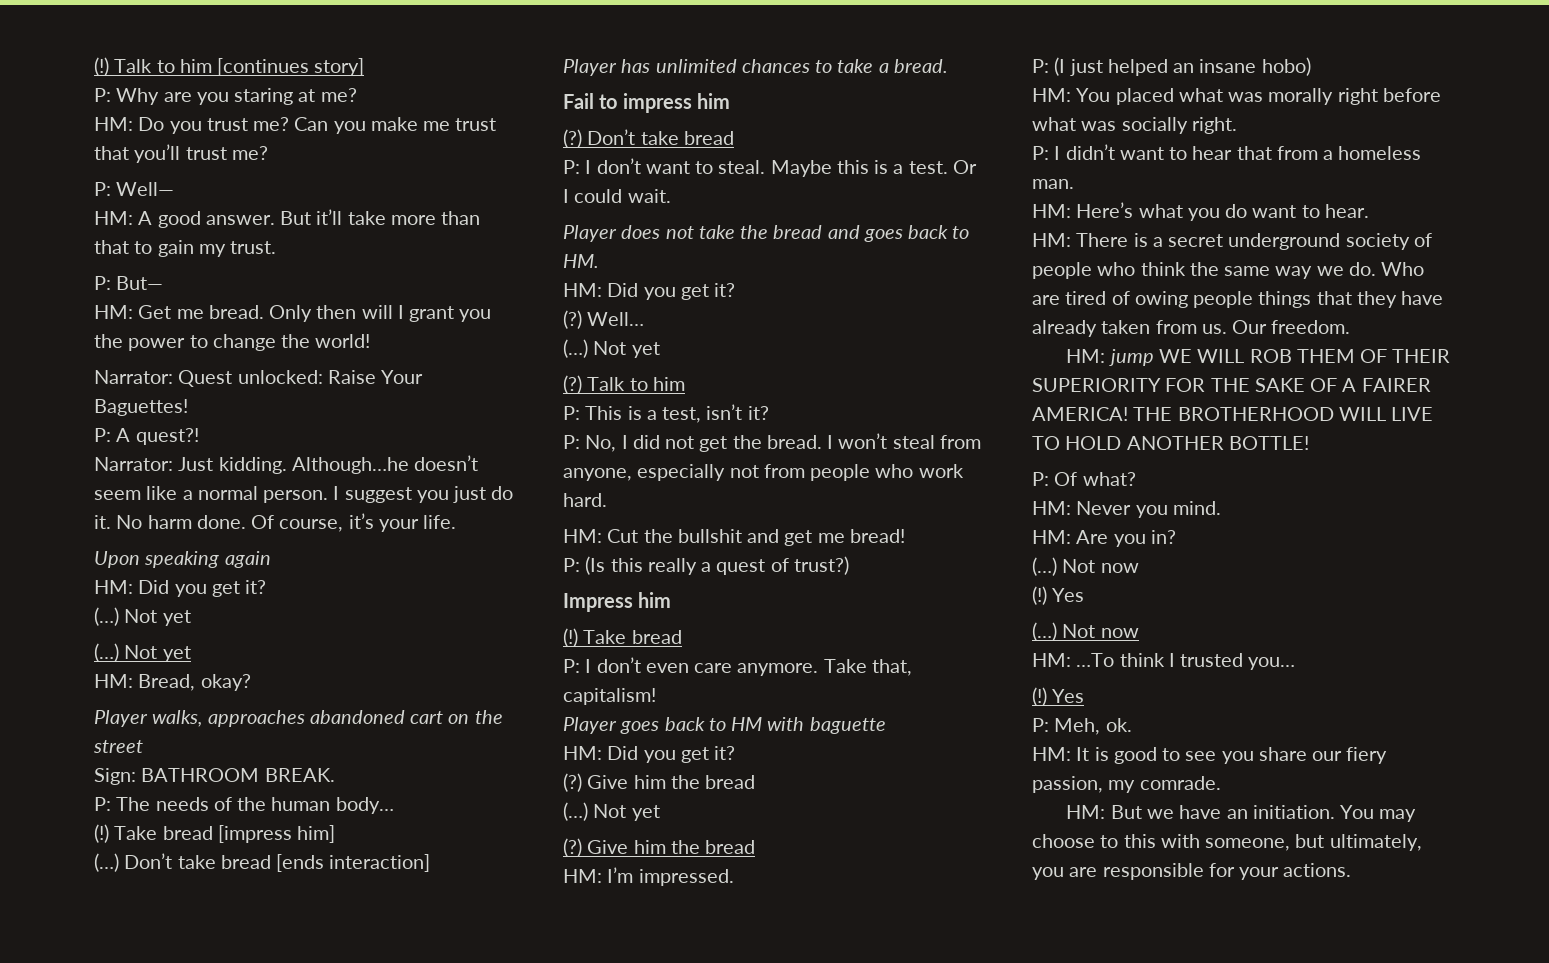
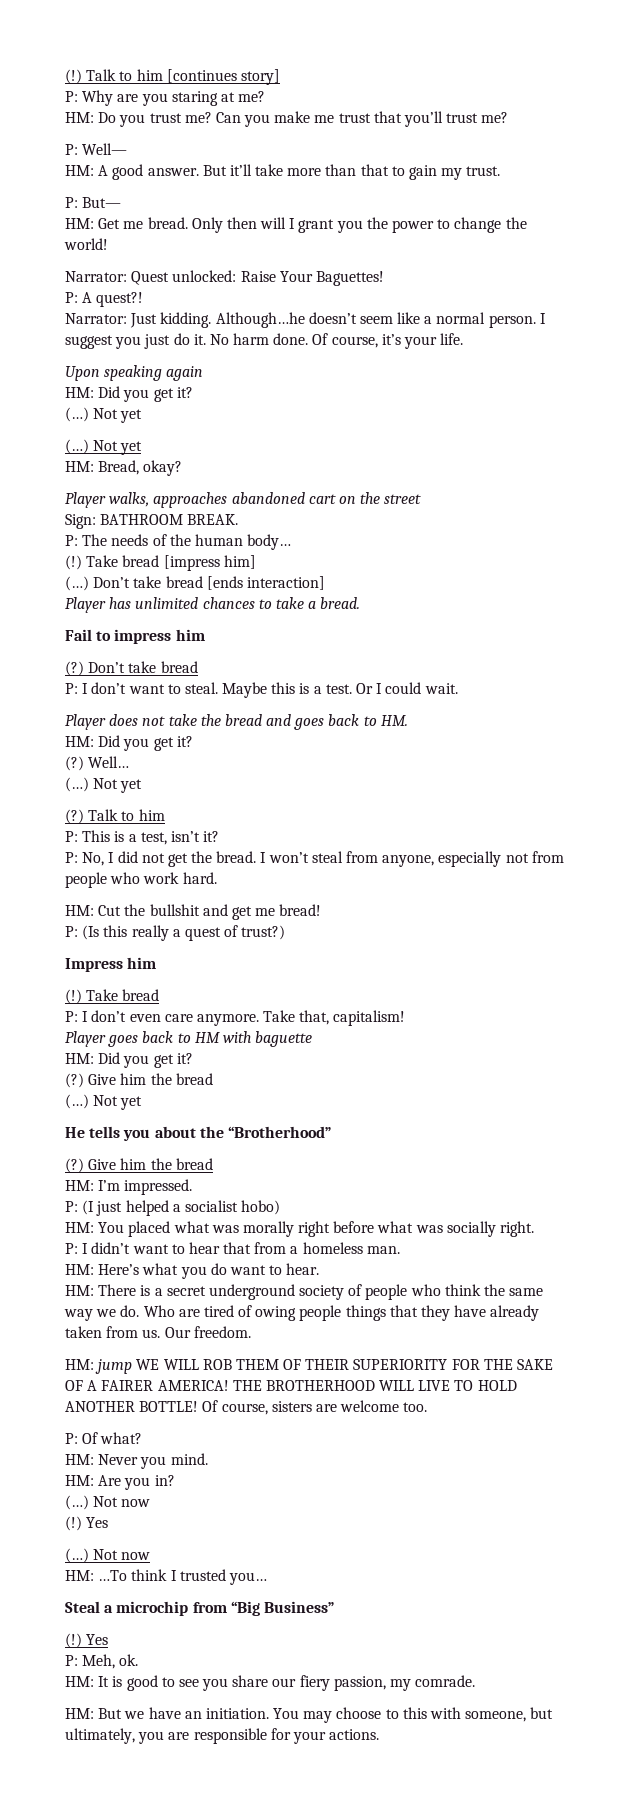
(660, 813) none -> [65,1126,331,1141] // He tells you about the “Brotherhood”
[1173,59,1257,73] an insane -> [172,1200,238,1212] a socialist
(1309, 443) none -> [202,1400,428,1415] Of course, sisters are welcome too.
(1296, 663) none -> [65,1601,334,1616] // Steal a microchip from “Big Business”

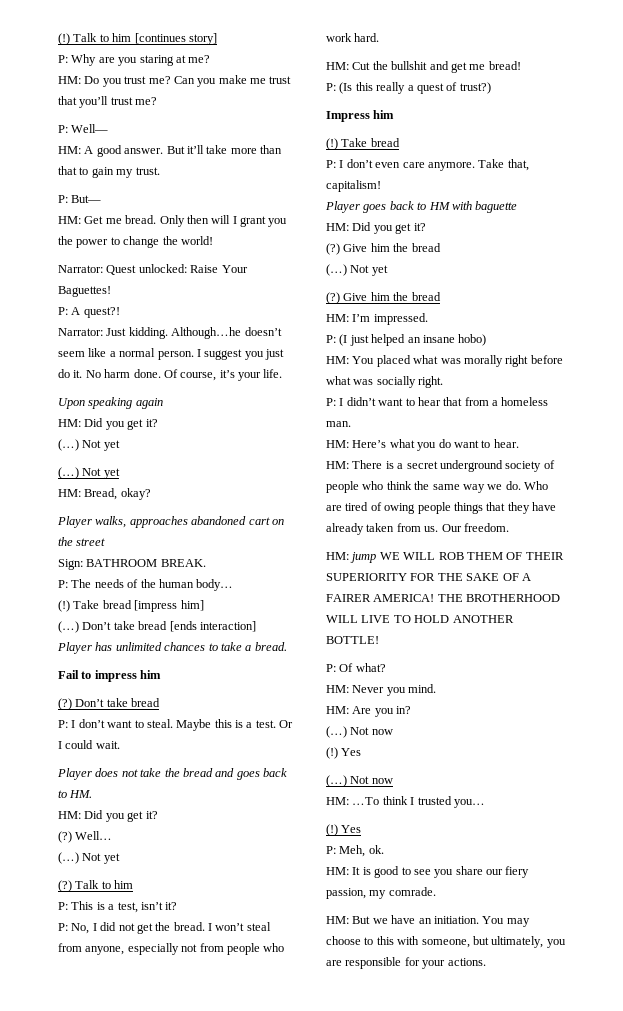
[65,1126,331,1141] // He tells you about the “Brotherhood” -> (388, 270) none
[172,1200,238,1212] a socialist -> [407,335,455,343] an insane
[202,1400,428,1415] Of course, sisters are welcome too. -> (379, 640) none
[65,1601,334,1616] // Steal a microchip from “Big Business” -> (485, 803) none

